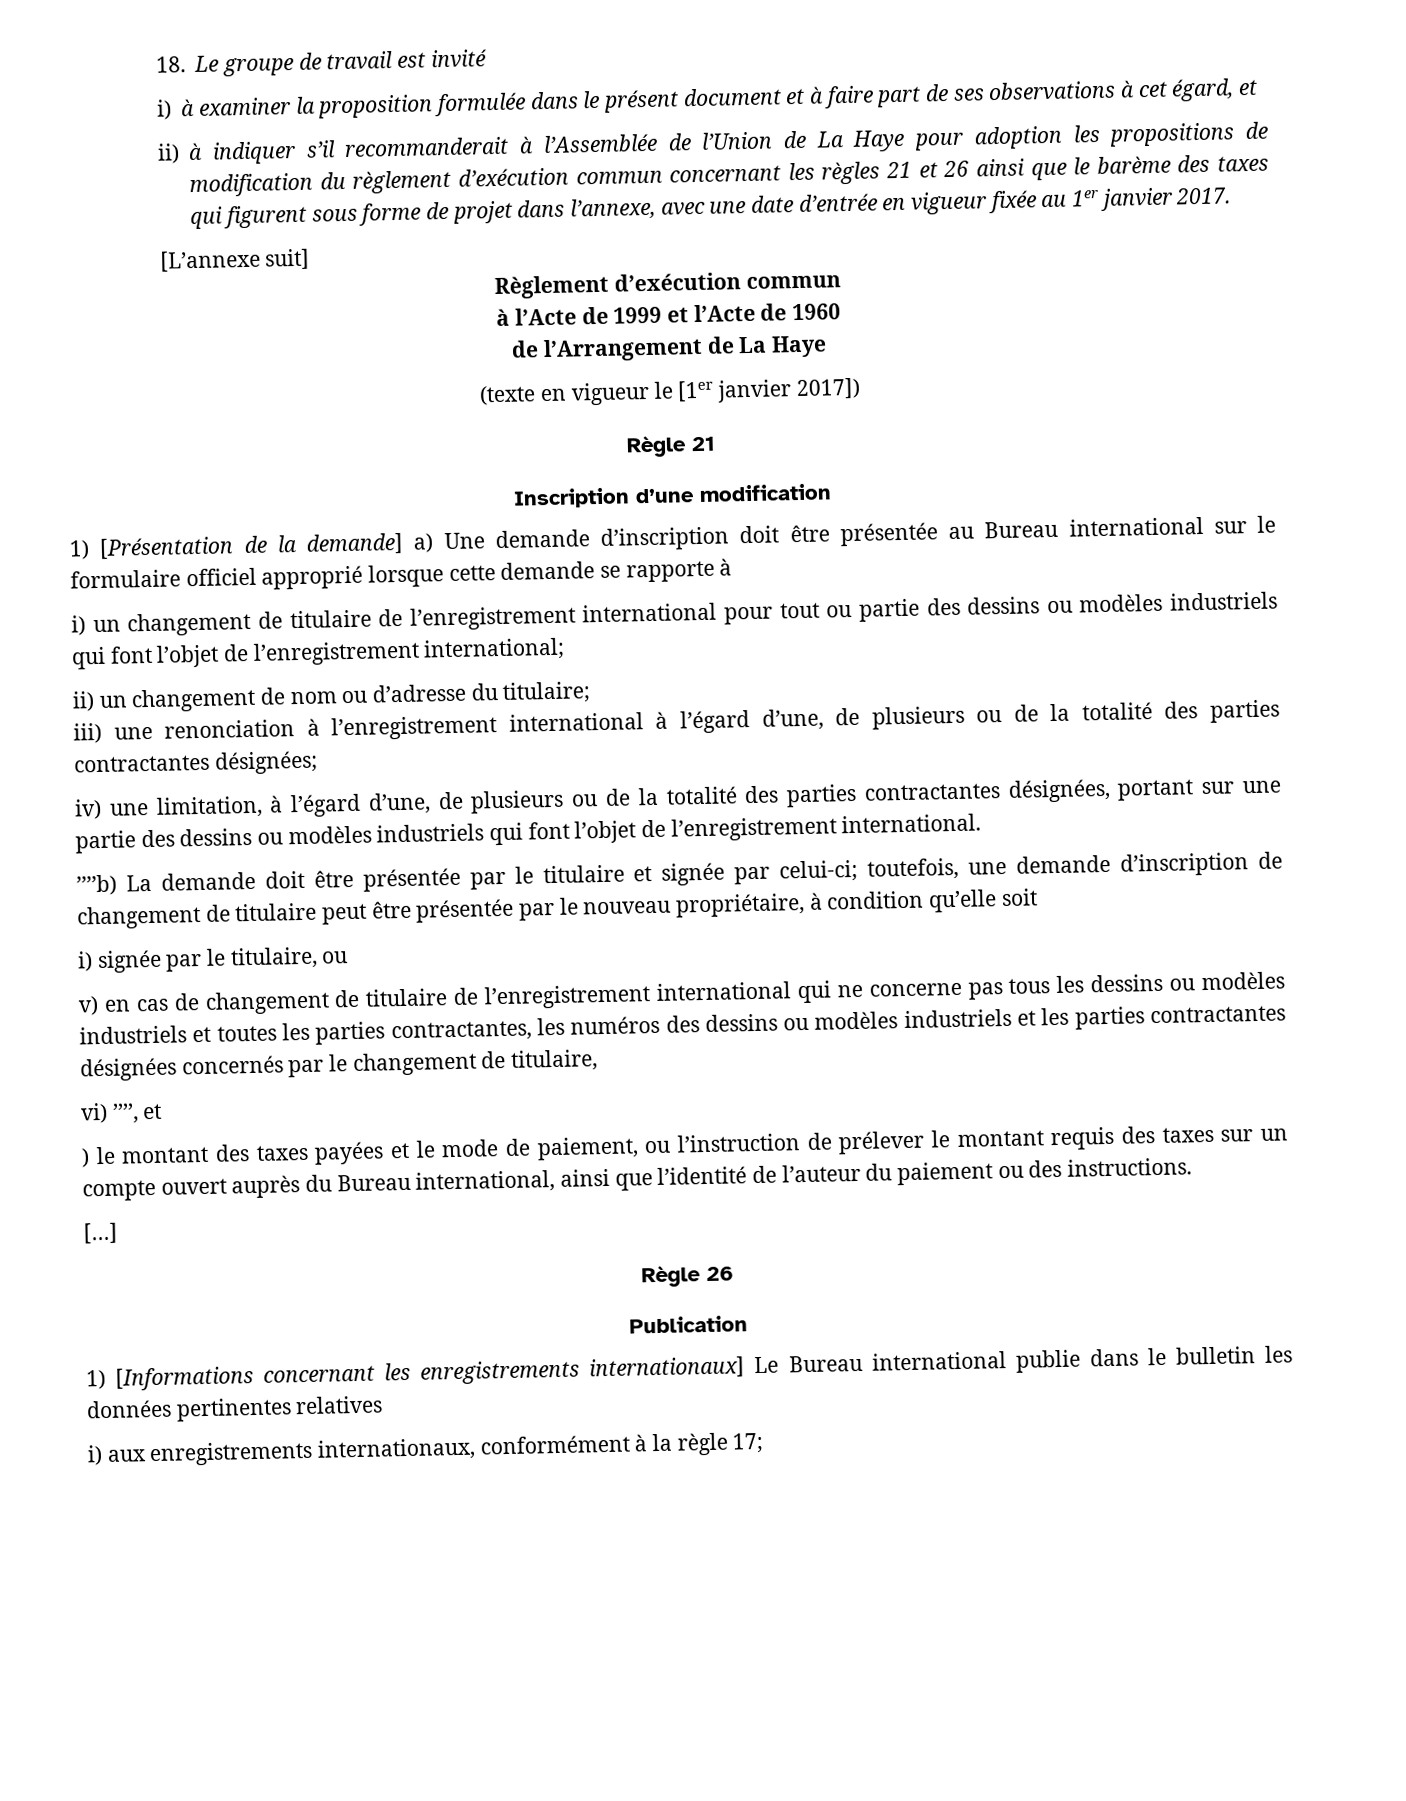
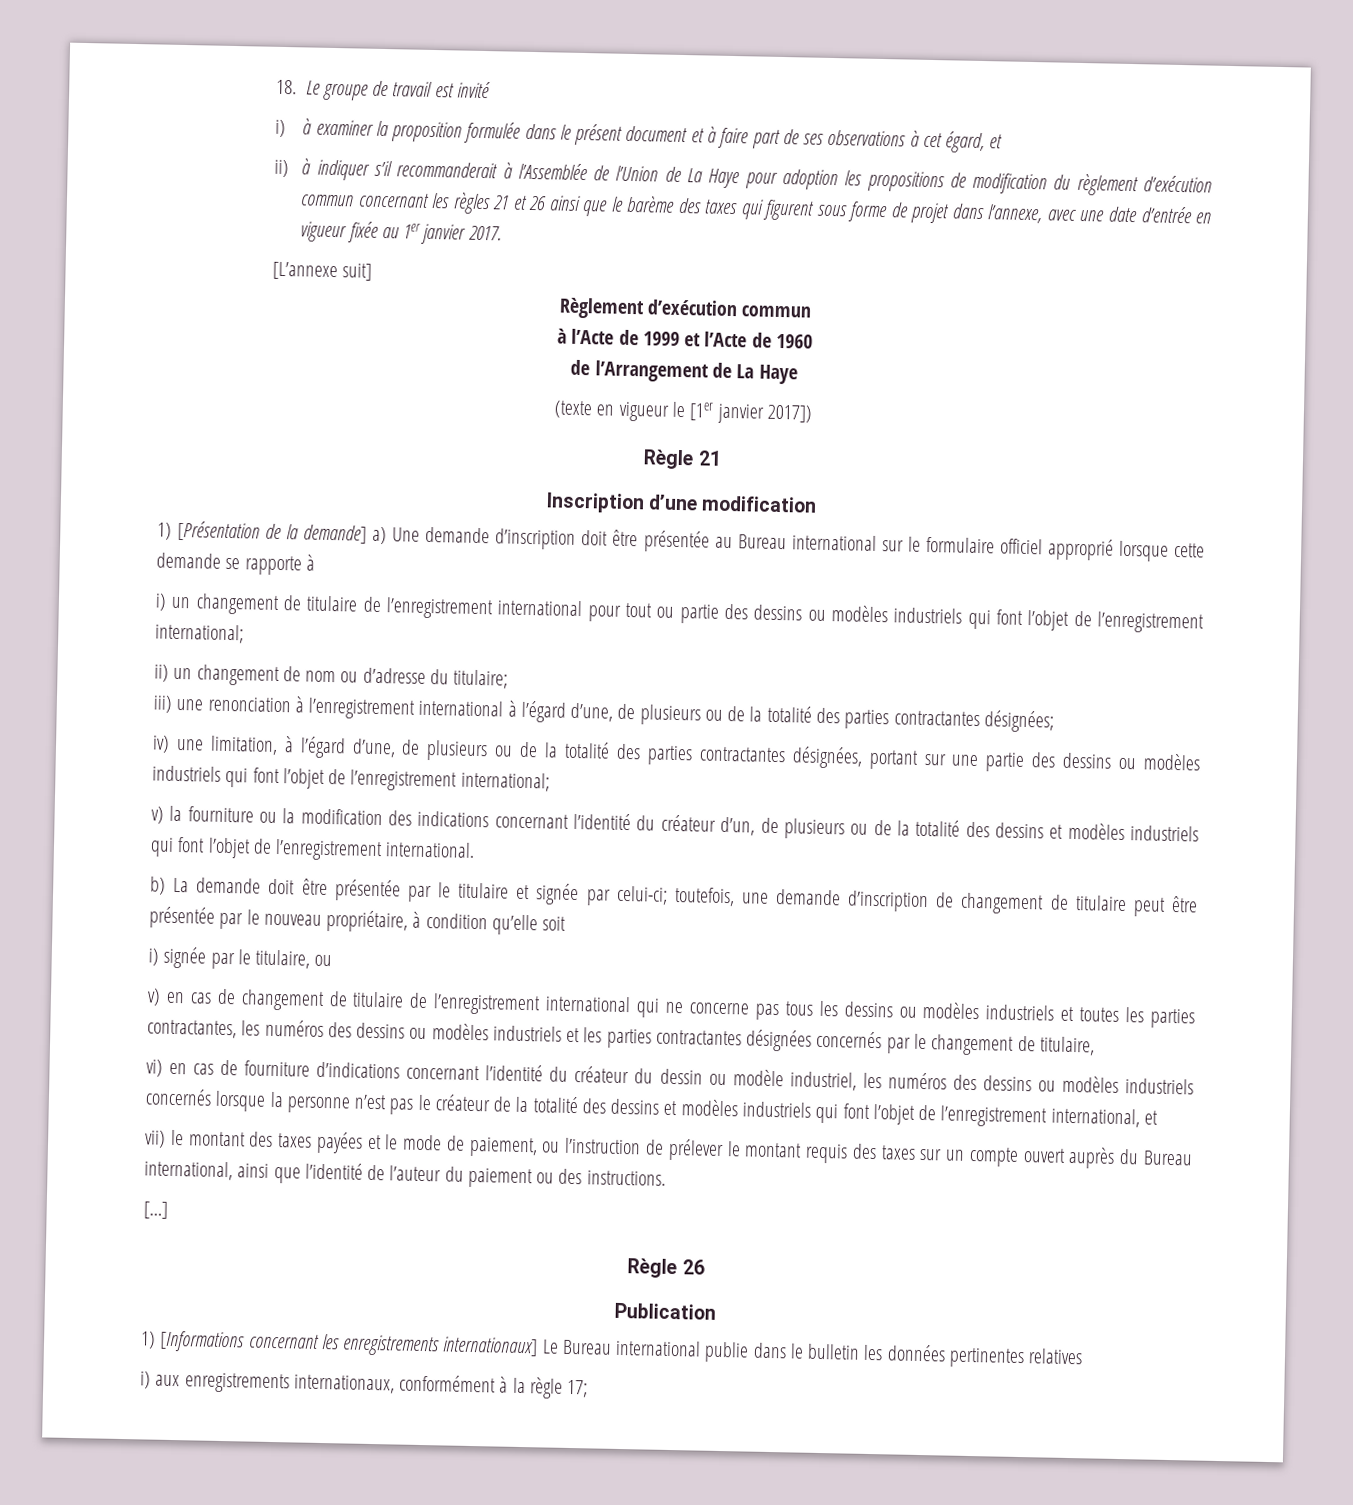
(837, 829) none -> [460,771,550,792] [151,805,1199,842] [150,837,384,862] international; // v) la fourniture ou la modification des indications concernant l’identité du créateur d’un, de plusieurs ou de la totalité des dessins et modèles industriels qui font l’objet de l’enregistrement
[76,874,117,896] ’’’’b) -> [150,876,166,895] b)
[111,1103,163,1124] [81,1148,90,1168] ’’’’, et // ) -> [169,1059,1194,1095] [145,1088,1158,1128] [144,1130,166,1148] en cas de fourniture d’indications concernant l’identité du créateur du dessin ou modèle industriel, les numéros des dessins ou modèles industriels concernés lorsque la personne n’est pas le créateur de la totalité des dessins et modèles industriels qui font l’objet de l’enregistrement international, et // vii)

